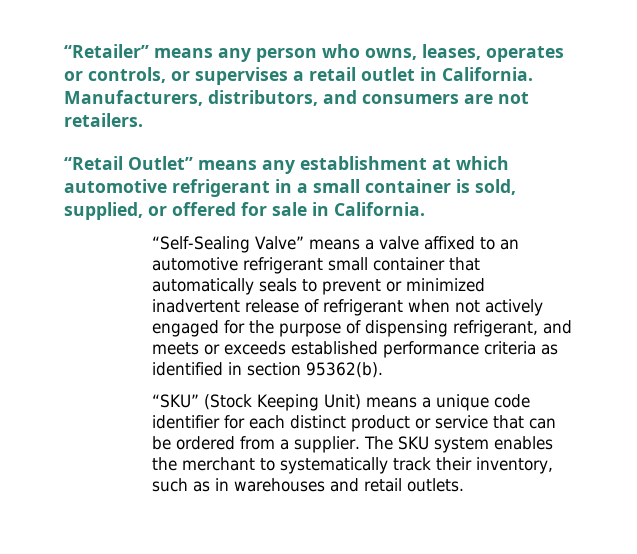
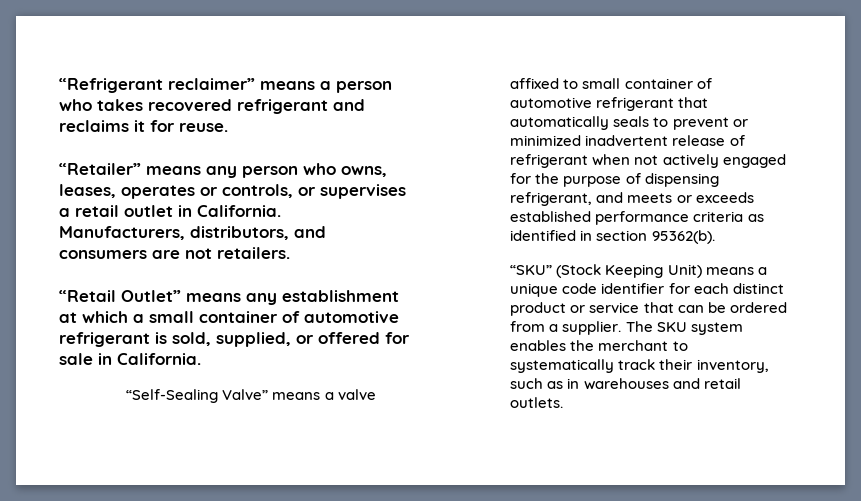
(64, 51) none -> [59,78,392,93] [59,99,365,114] [59,120,228,132] “Refrigerant reclaimer” means a person who takes recovered refrigerant and reclaims it for reuse. //
[64,179,451,197] automotive refrigerant in a small container -> [133,311,399,323] [59,332,150,347] a small container of automotive refrigerant
[499,239,519,250] [151,257,445,274] an automotive refrigerant small container -> [582,78,712,89] [510,97,675,111] small container of automotive refrigerant

